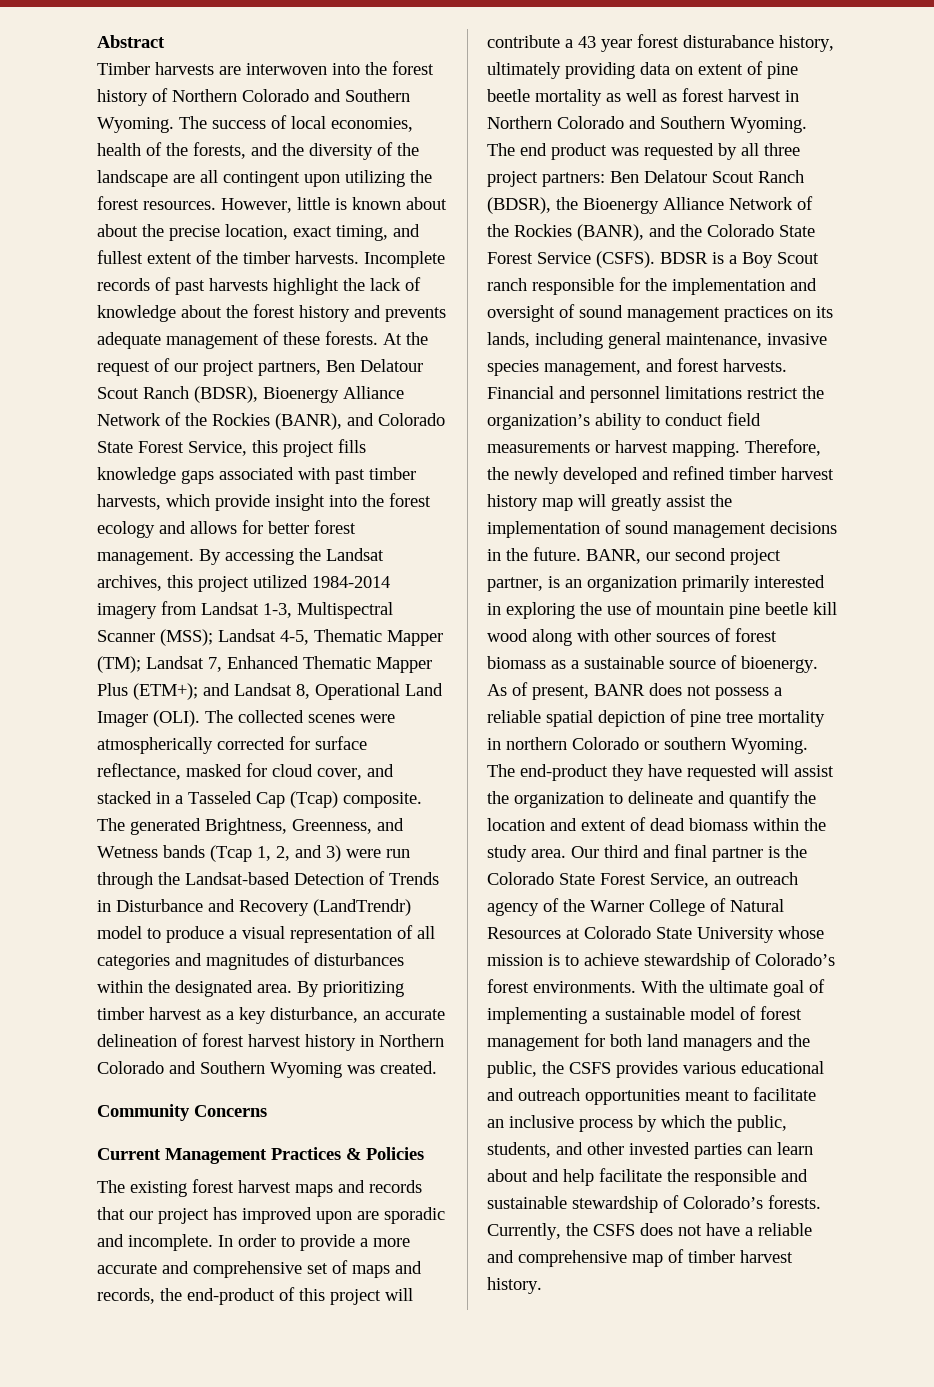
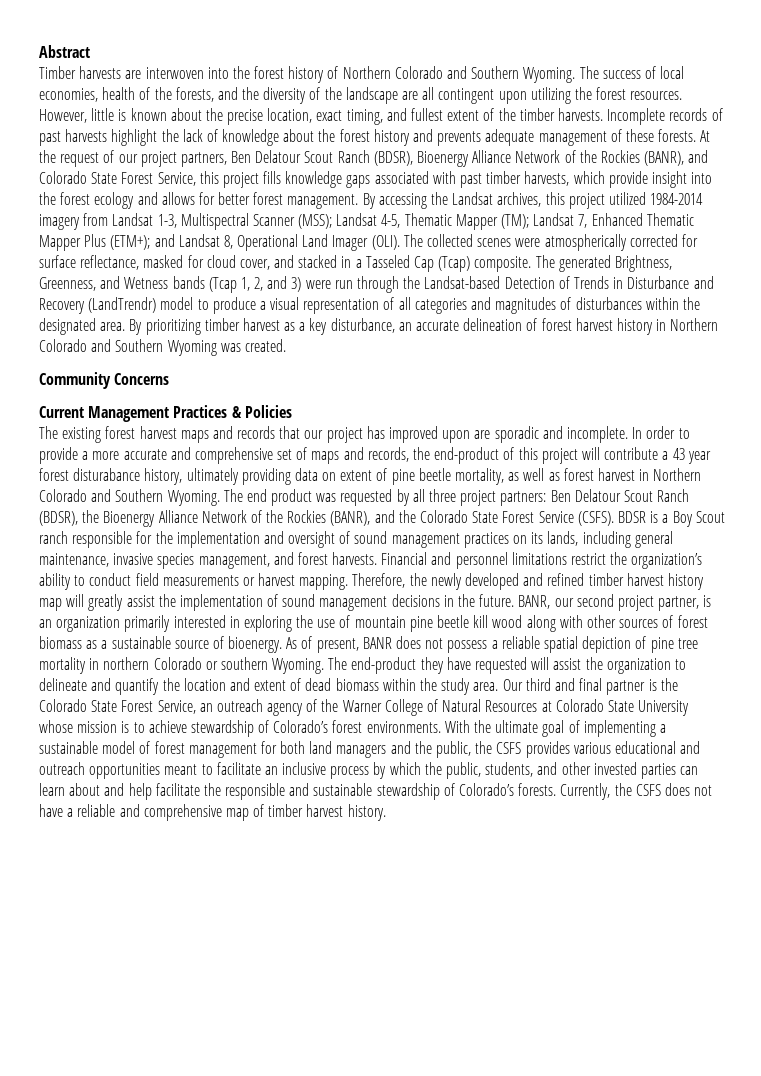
[97,224,138,237] about -> (202, 114) none
[535,89,602,106] mortality -> [455,468,505,485] mortality,

